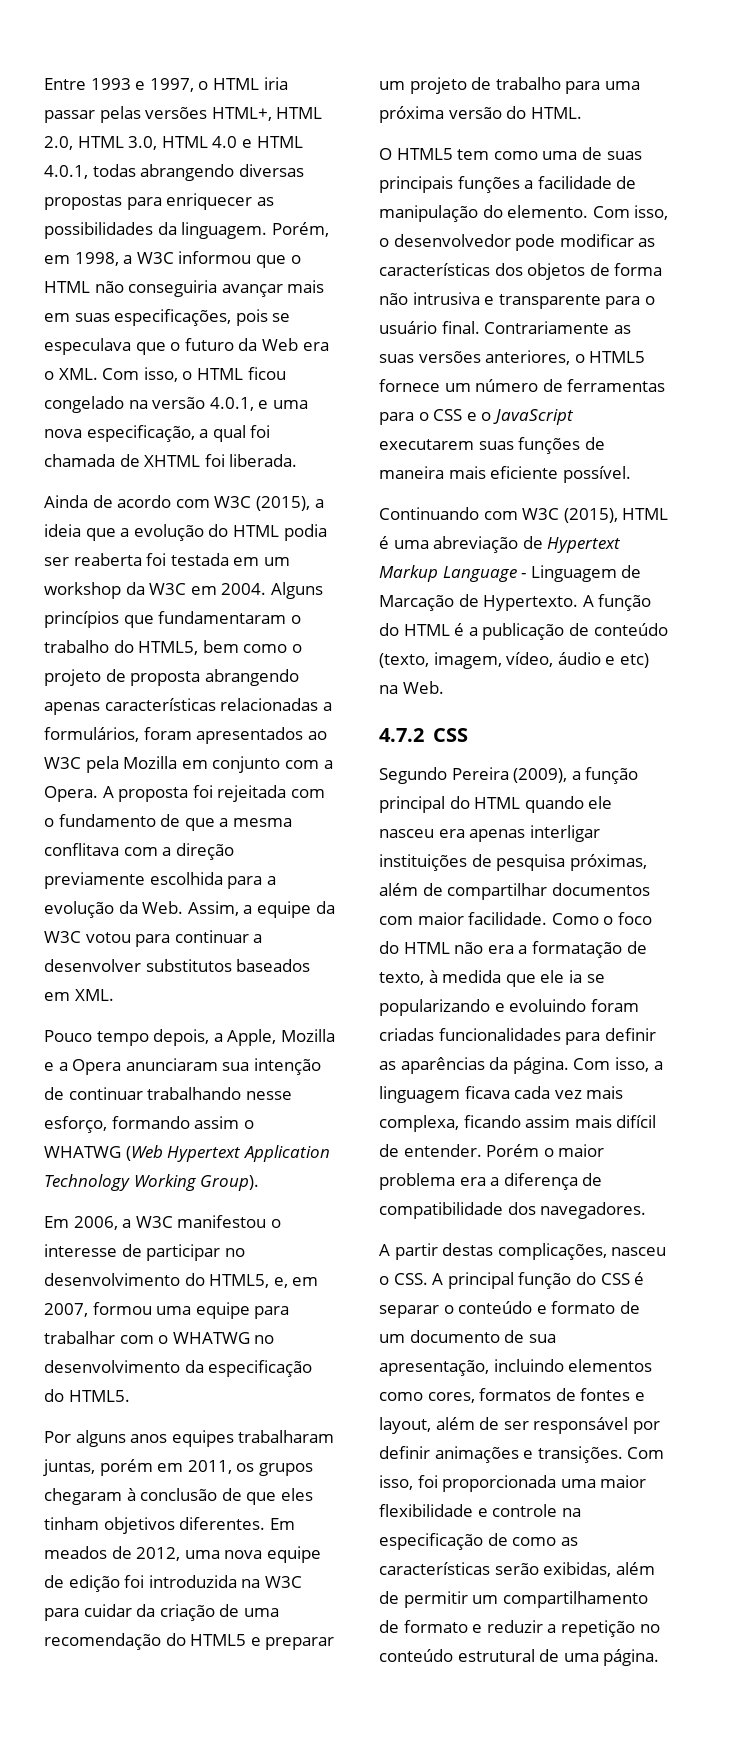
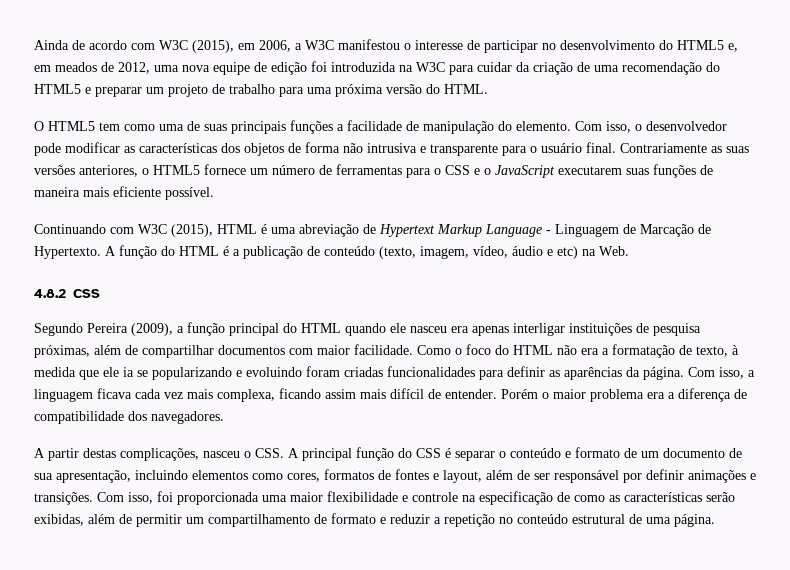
[44,77,288,92] [44,106,323,123] [44,136,303,150] [44,164,304,181] [44,193,274,210] [44,222,329,239] [44,251,301,268] [44,280,325,297] [44,309,291,326] [44,338,329,355] [44,367,286,382] [44,396,308,413] [44,425,271,442] [44,454,298,467] Entre 1993 e 1997, o HTML iria passar pelas versões HTML+, HTML 2.0, HTML 3.0, HTML 4.0 e HTML 4.0.1, todas abrangendo diversas propostas para enriquecer as possibilidades da linguagem. Porém, em 1998, a W3C informou que o HTML não conseguiria avançar mais em suas especificações, pois se especulava que o futuro da Web era o XML. Com isso, o HTML ficou congelado na versão 4.0.1, e uma nova especificação, a qual foi chamada de XHTML foi liberada. // -> (34, 45) none
[314,499,324,508] [44,524,327,541] [44,553,290,566] [44,582,323,599] [44,611,301,628] [44,640,302,655] [44,669,299,686] [44,698,332,715] [44,727,327,744] [44,756,333,773] [44,785,325,802] [44,814,292,831] [44,843,234,860] [44,872,276,889] [44,901,335,918] [44,930,263,947] [44,959,311,972] [44,989,114,1001] [44,1029,335,1046] [44,1058,321,1075] [44,1087,292,1100] [44,1116,254,1133] [44,1145,330,1162] [44,1174,260,1191] [44,1216,69,1228] a ideia que a evolução do HTML podia ser reaberta foi testada em um workshop da W3C em 2004. Alguns princípios que fundamentaram o trabalho do HTML5, bem como o projeto de proposta abrangendo apenas características relacionadas a formulários, foram apresentados ao W3C pela Mozilla em conjunto com a Opera. A proposta foi rejeitada com o fundamento de que a mesma conflitava com a direção previamente escolhida para a evolução da Web. Assim, a equipe da W3C votou para continuar a desenvolver substitutos baseados em XML. // Pouco tempo depois, a Apple, Mozilla e a Opera anunciaram sua intenção de continuar trabalhando nesse esforço, formando assim o WHATWG (Web Hypertext Application Technology Working Group). // Em -> [238,43,255,50] em
[209,1274,270,1288] HTML5, -> [677,40,724,50] HTML5
[44,1302,290,1319] [44,1331,275,1344] [44,1360,313,1377] [44,1389,130,1402] [44,1430,335,1447] [43,1459,313,1476] [44,1488,313,1505] [44,1517,295,1534] 2007, formou uma equipe para trabalhar com o WHATWG no desenvolvimento da especificação do HTML5. // Por alguns anos equipes trabalharam juntas, porém em 2011, os grupos chegaram à conclusão de que eles tinham objetivos diferentes. Em -> (51, 68) none
[379,728,424,742] 4.7.2 -> [34,289,66,298] 4.8.2

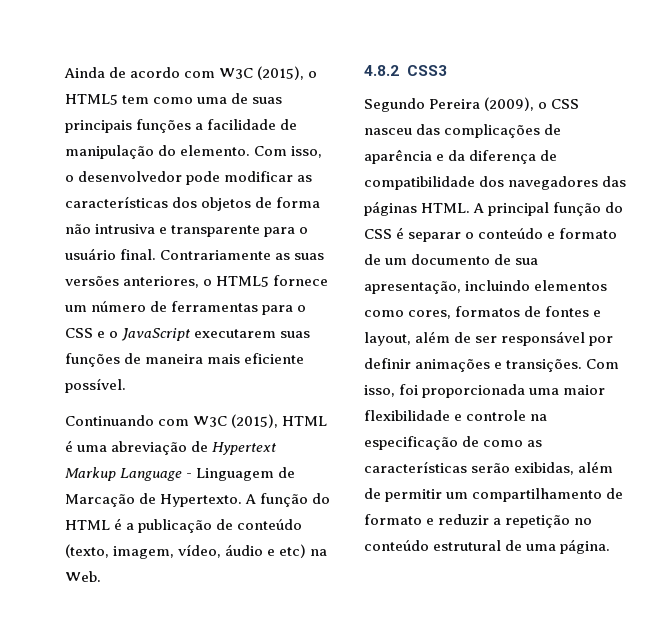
[238,39,738,53] [34,61,720,75] [34,84,488,97] [34,121,44,131] em 2006, a W3C manifestou o interesse de participar no desenvolvimento do HTML5 e, em meados de 2012, uma nova equipe de edição foi introduzida na W3C para cuidar da criação de uma recomendação do HTML5 e preparar um projeto de trabalho para uma próxima versão do HTML. // O -> [308,71,318,78] o
[73,289,100,298] CSS -> [406,65,447,76] CSS3
[177,322,701,336] [34,344,739,358] [34,366,755,380] [34,388,747,402] [34,411,224,424] [34,448,284,461] a função principal do HTML quando ele nasceu era apenas interligar instituições de pesquisa próximas, além de compartilhar documentos com maior facilidade. Como o foco do HTML não era a formatação de texto, à medida que ele ia se popularizando e evoluindo foram criadas funcionalidades para definir as aparências da página. Com isso, a linguagem ficava cada vez mais complexa, ficando assim mais difícil de entender. Porém o maior problema era a diferença de compatibilidade dos navegadores. // A partir destas complicações, nasceu o CSS. -> [538,99,580,109] [364,124,562,138] [364,149,558,164] [364,176,627,190] [364,201,471,216] o CSS nasceu das complicações de aparência e da diferença de compatibilidade dos navegadores das páginas HTML.

